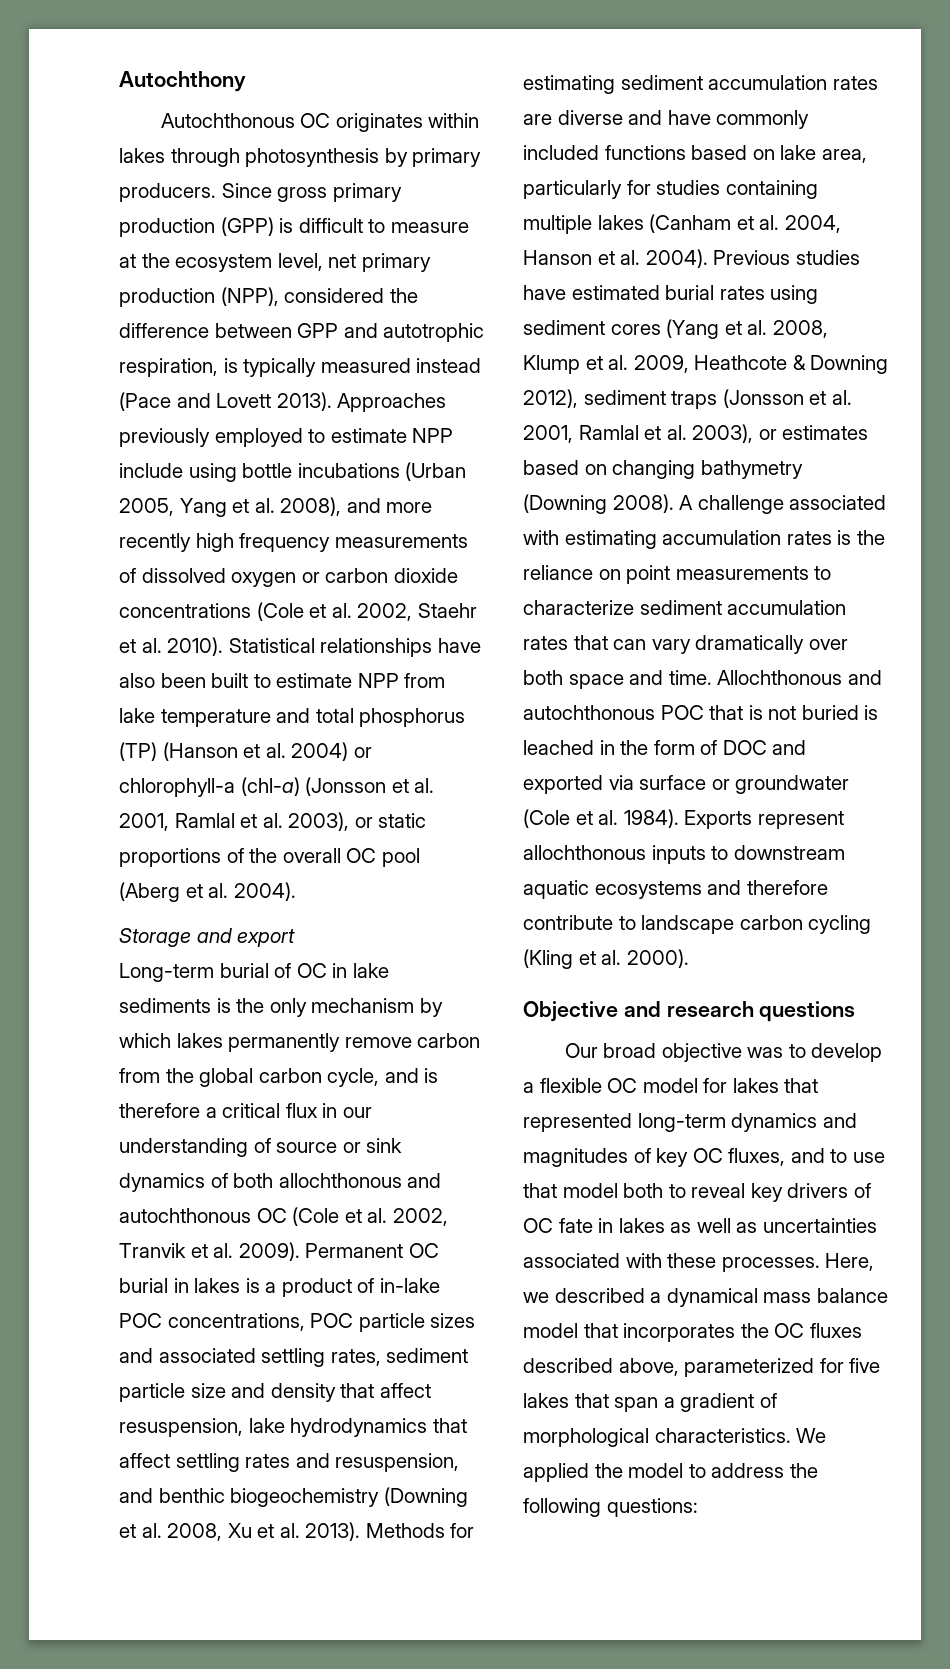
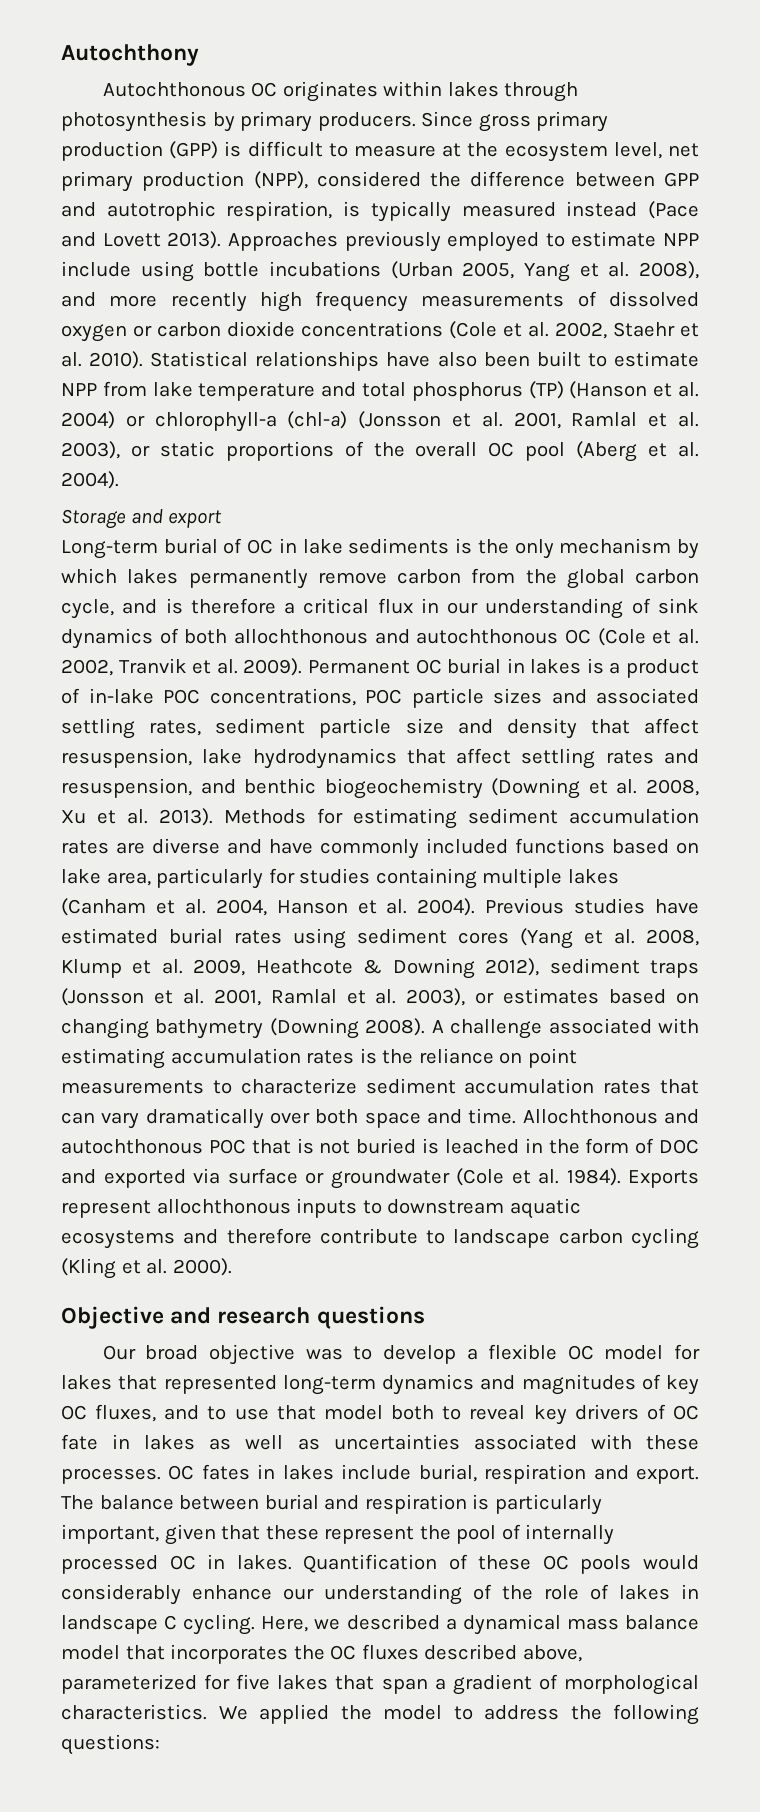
[276,1142,361,1153] source or -> (651, 606) none
(820, 1264) none -> [168,1464,700,1484] [61,1494,602,1515] [61,1524,615,1545] [61,1554,699,1574] [61,1584,699,1605] [61,1614,256,1635] OC fates in lakes include burial, respiration and export. The balance between burial and respiration is particularly important, given that these represent the pool of internally processed OC in lakes. Quantification of these OC pools would considerably enhance our understanding of the role of lakes in landscape C cycling.

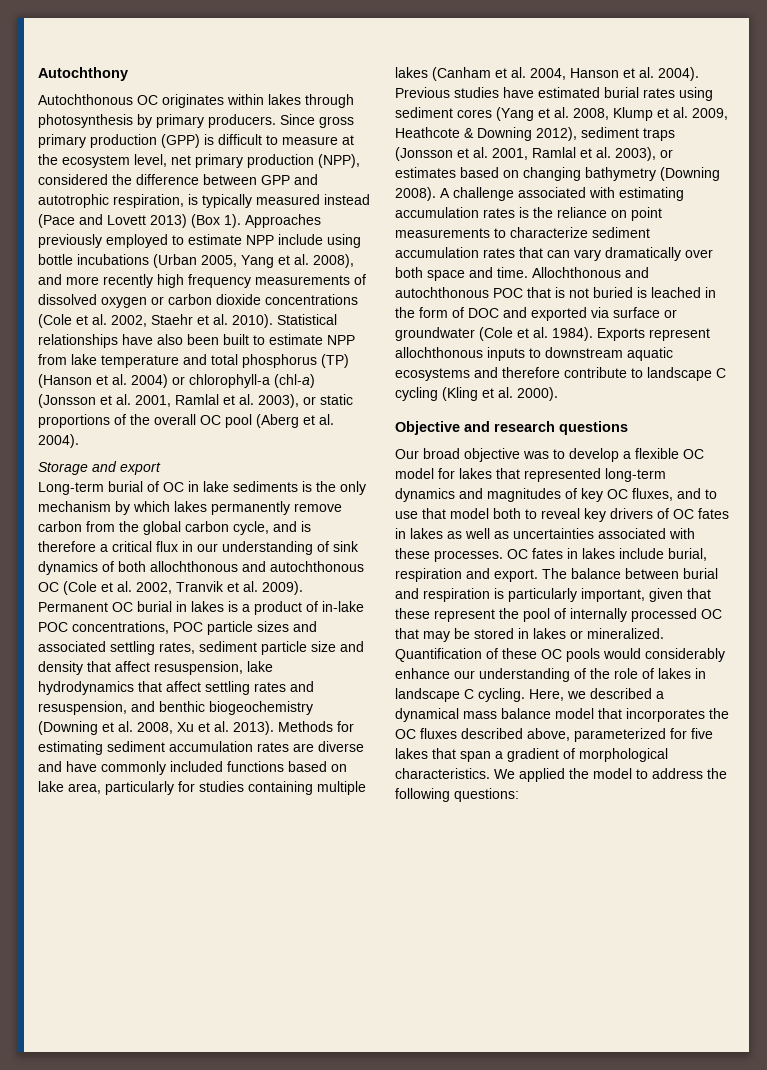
[167,231,222,249] 2013). -> [150,214,241,228] 2013) (Box 1).
[558,1229,623,1244] carbon -> [716,368,726,378] C
[61,1434,98,1450] fate -> [698,508,729,519] fates
[207,1554,292,1570] in lakes. -> [395,628,664,642] that may be stored in lakes or mineralized.

